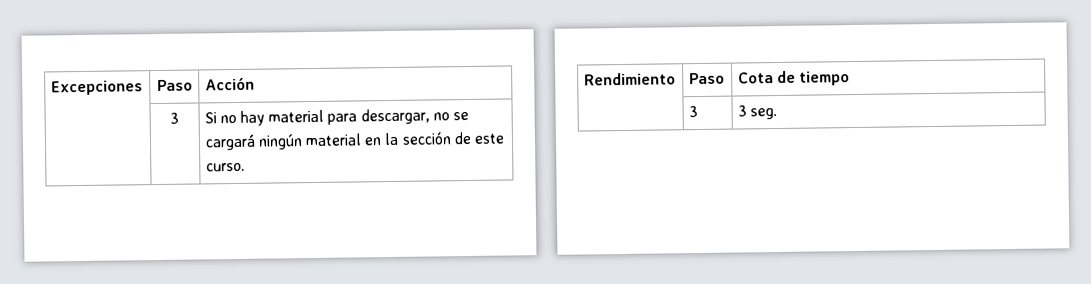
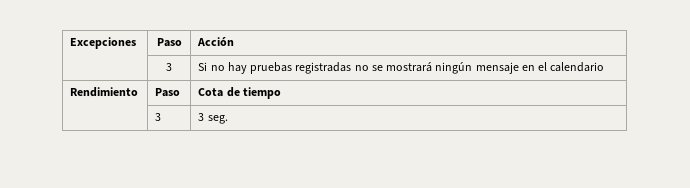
[268,108,470,125] [204,131,506,151] [205,162,245,172] material para descargar, no se cargará ningún material en la sección de este curso. -> [250,62,605,74] pruebas registradas no se mostrará ningún mensaje en el calendario

